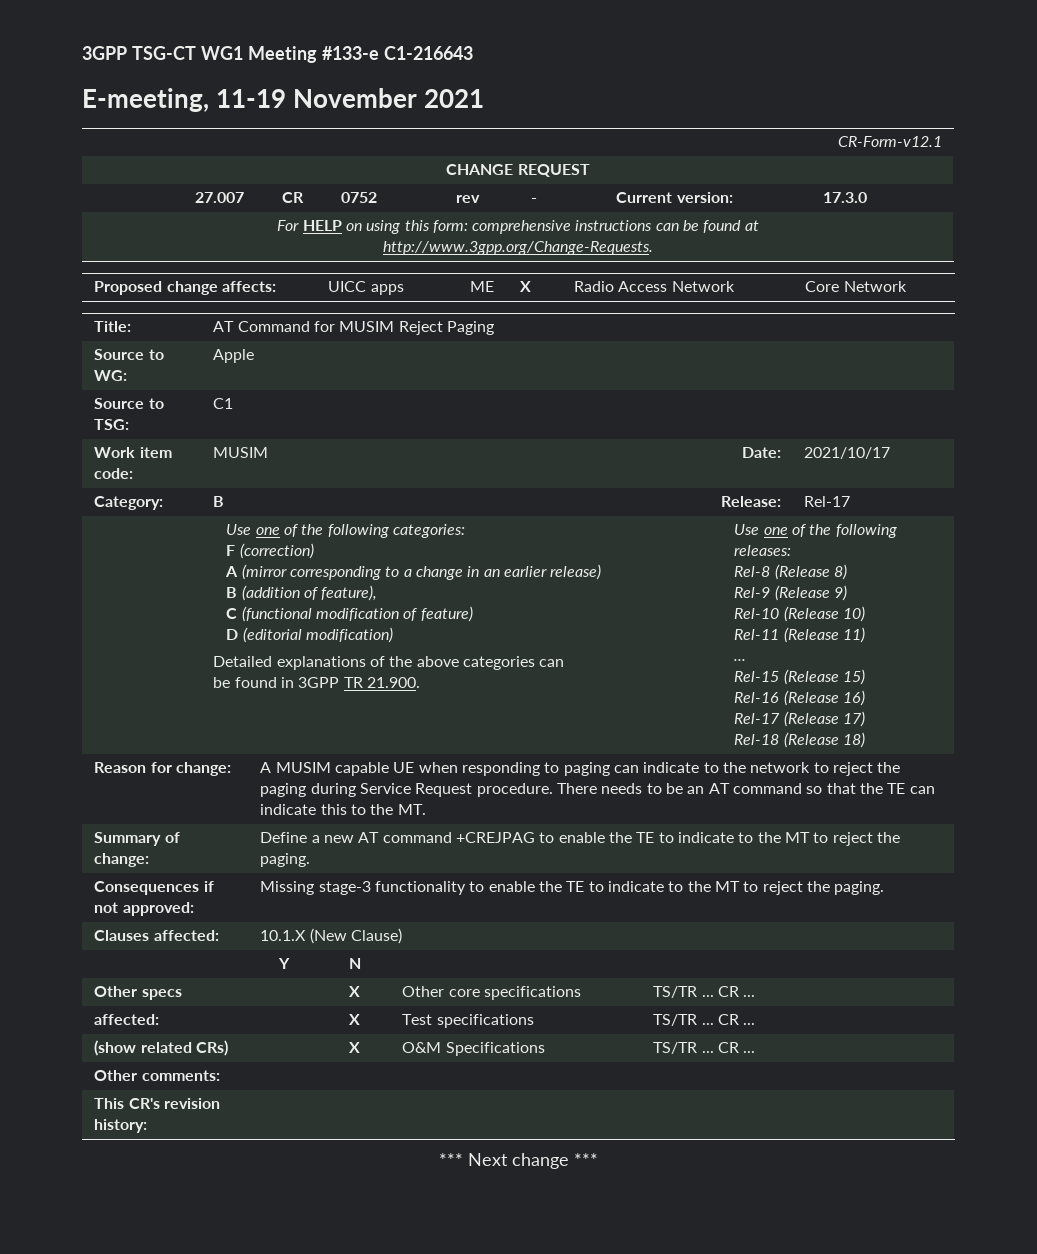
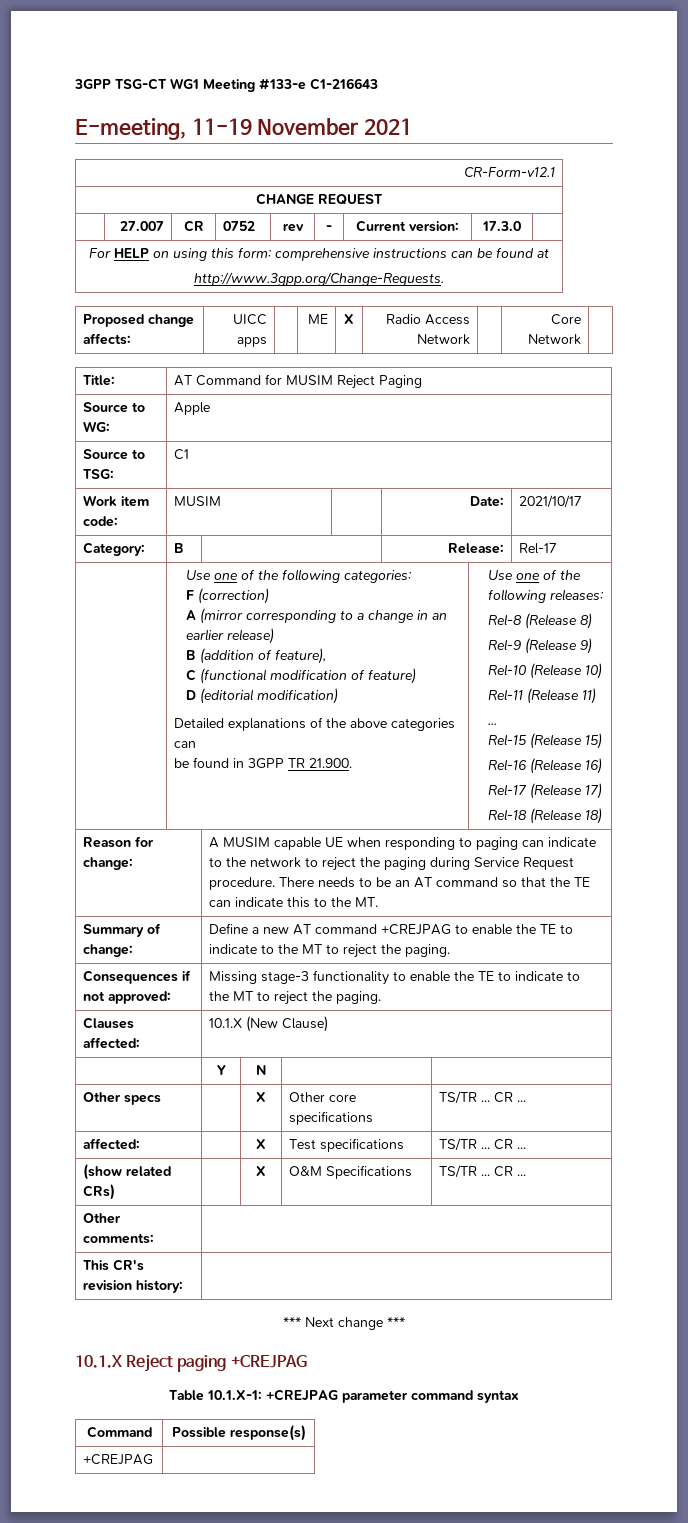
(598, 1159) none -> [75,1354,307,1372] [169,1389,519,1403] [86,1426,152,1438] [171,1425,306,1441] [83,1454,154,1465] // 10.1.X Reject paging +CREJPAG // Table 10.1.X-1: +CREJPAG parameter command syntax // Command | Possible response(s) // +CREJPAG |

